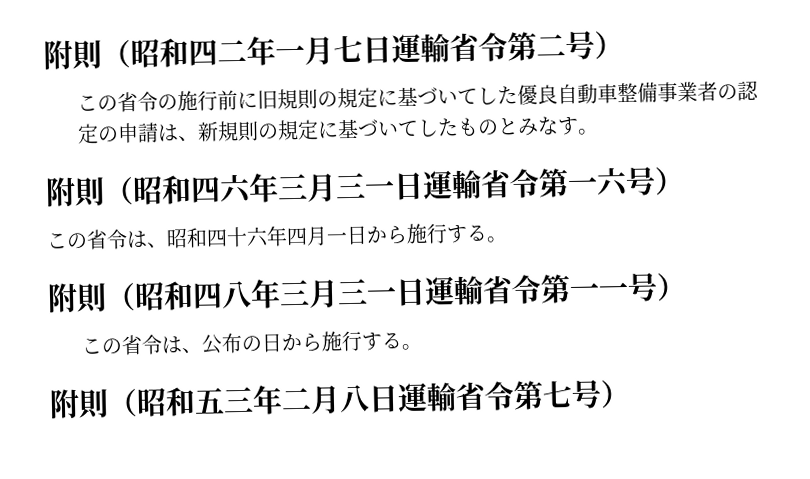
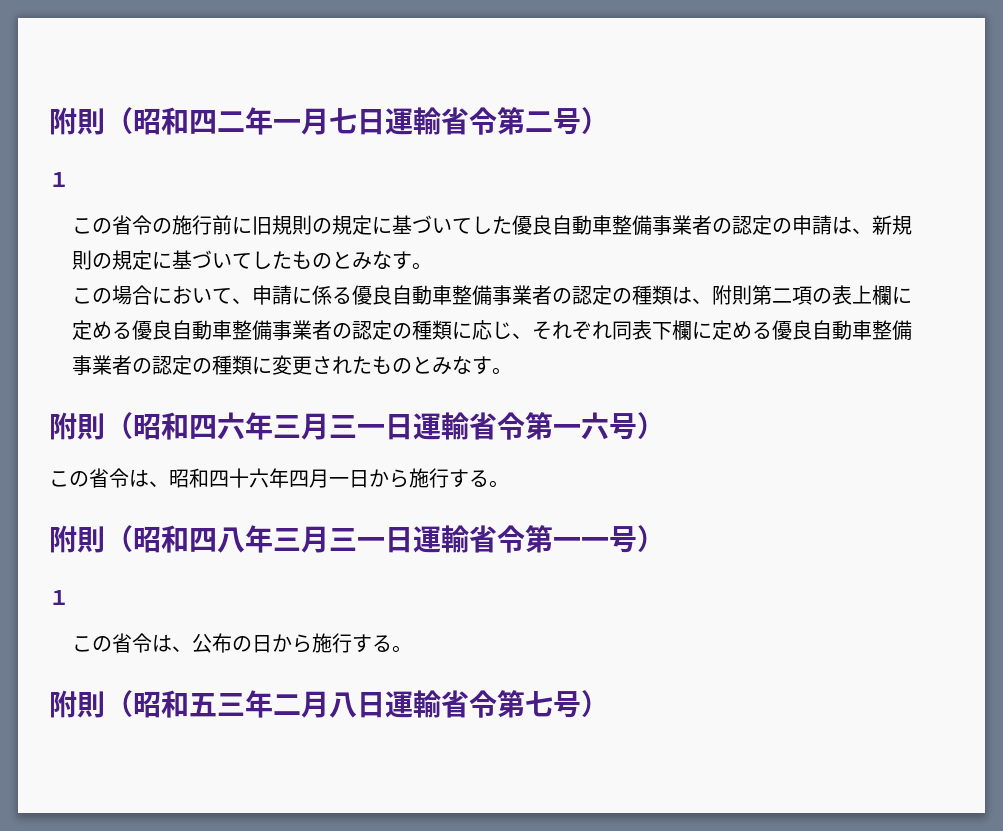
(624, 45) none -> [49,172,69,187] // １
(599, 131) none -> [71,285,912,306] [71,320,912,341] [71,355,512,375] // この場合において、申請に係る優良自動車整備事業者の認定の種類は、附則第二項の表上欄に定める優良自動車整備事業者の認定の種類に応じ、それぞれ同表下欄に定める優良自動車整備事業者の認定の種類に変更されたものとみなす。
(687, 287) none -> [49,590,69,605] // １

